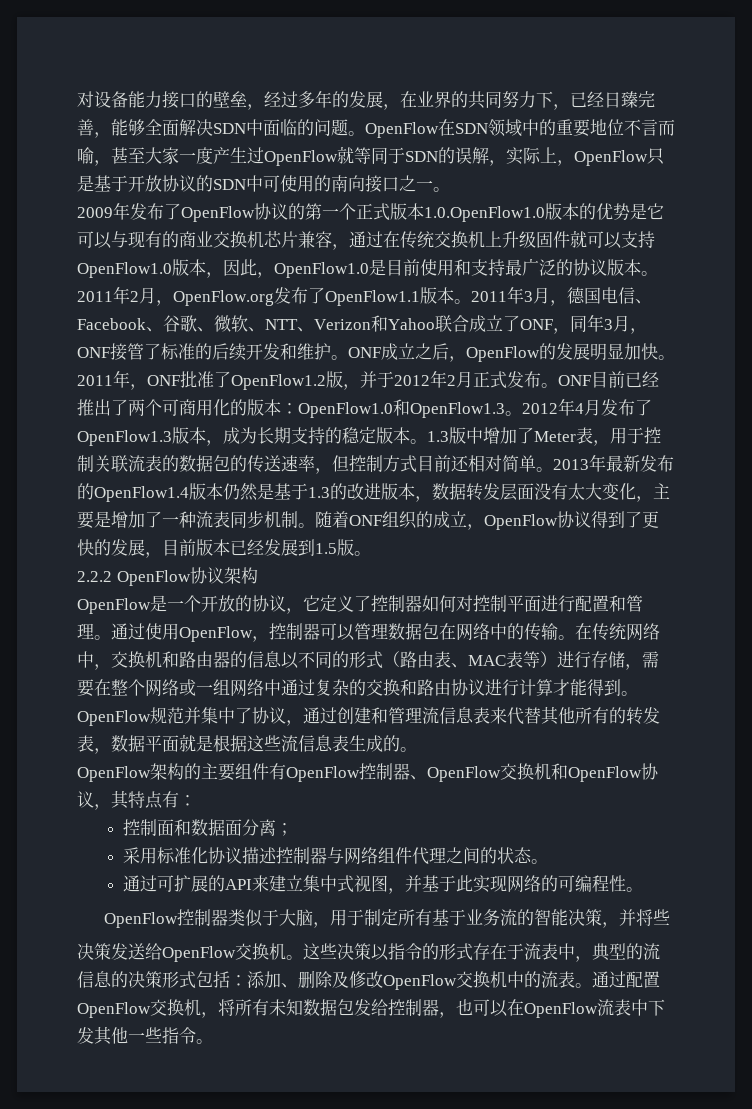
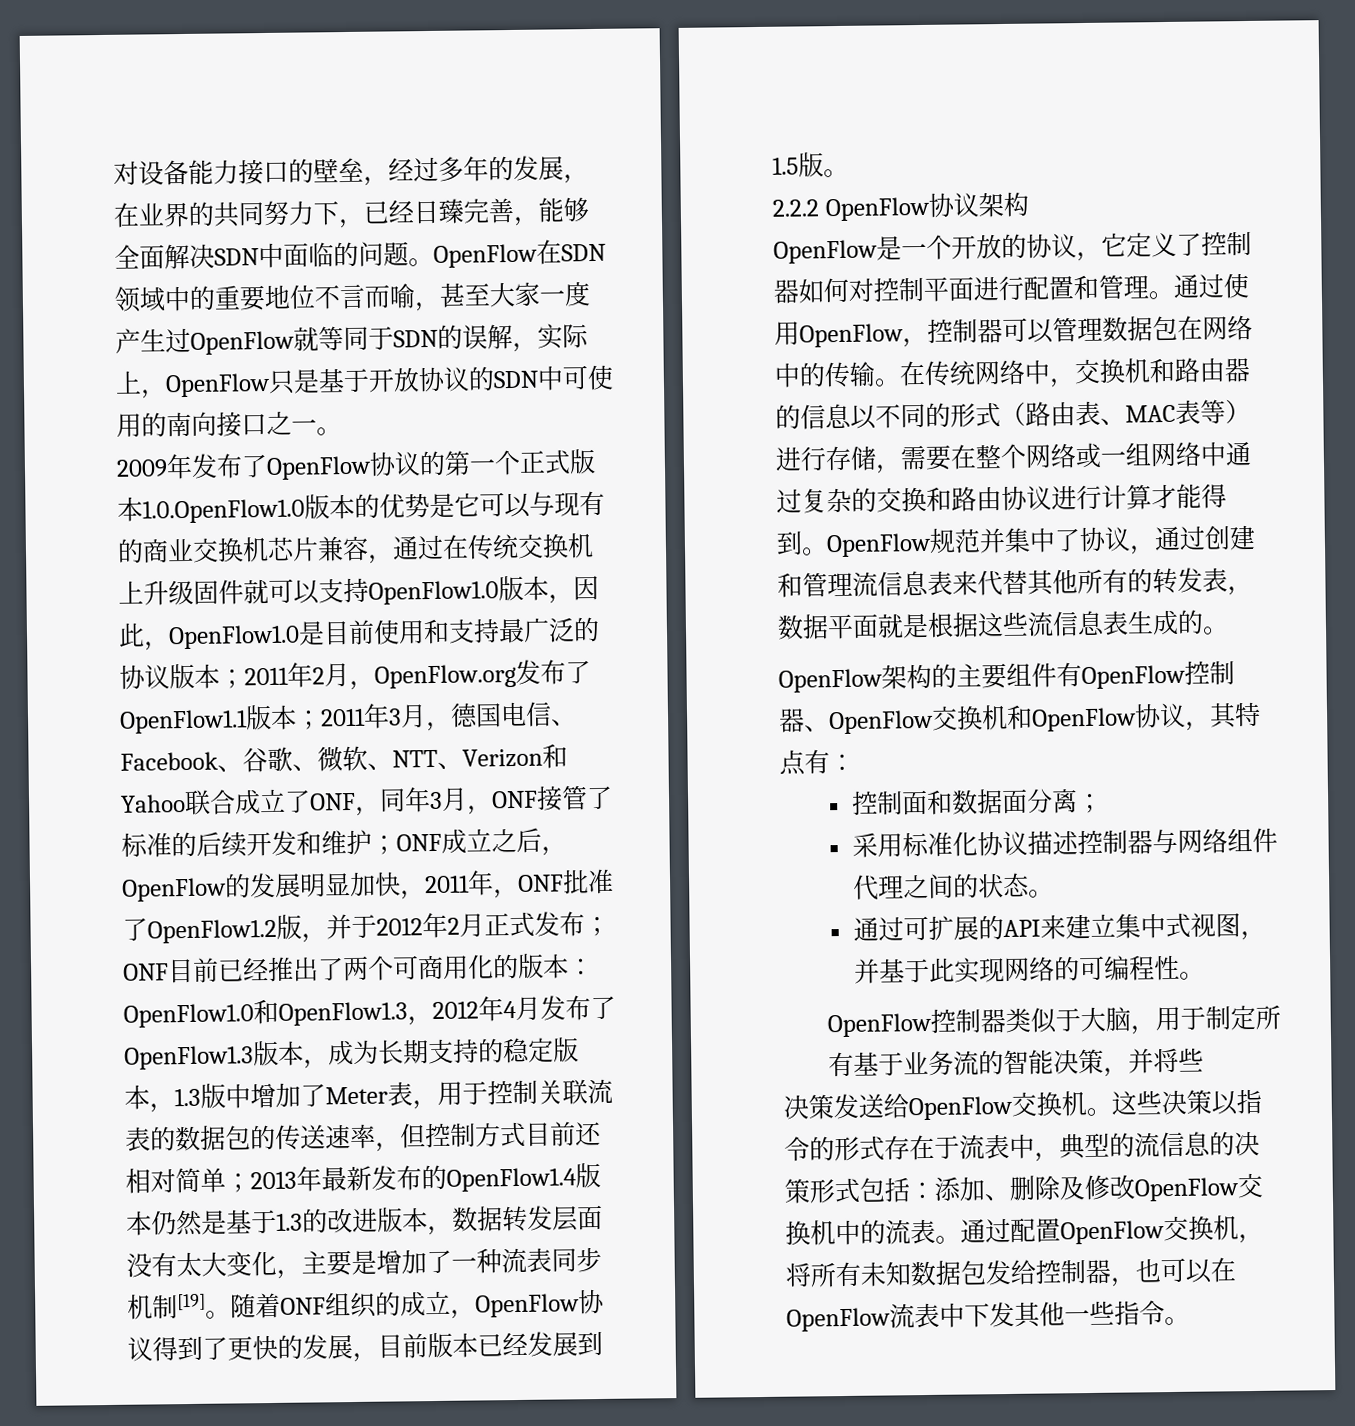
[641,271,658,276] 。 -> [219,669,245,689] ；
[454,299,471,304] 。 -> [295,710,322,730] ；
[331,355,348,360] 。 -> [371,835,397,855] ；
[658,355,675,360] 。 -> [400,890,426,900] ，
[541,383,558,388] 。 -> [584,916,610,937] ；
[505,411,522,416] 。 -> [407,1016,433,1026] ，
[410,439,427,444] 。 -> [149,1103,175,1113] ，
[536,467,553,472] 。 -> [225,1173,251,1193] ；
(298, 519) none -> [177,1293,206,1311] [19]

